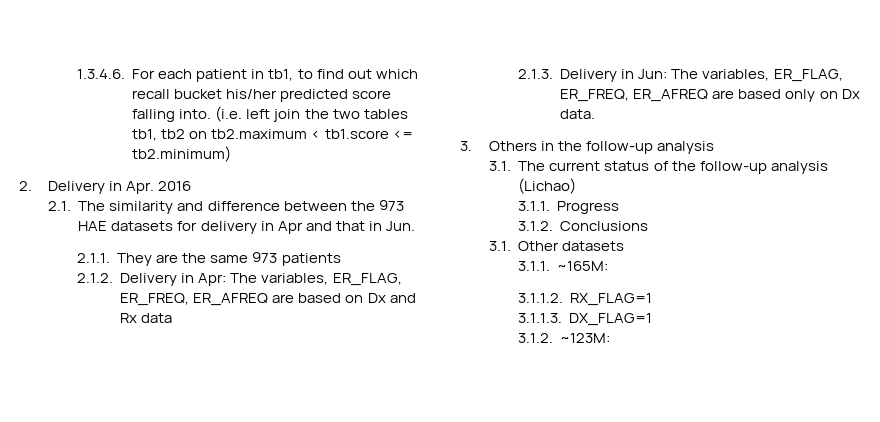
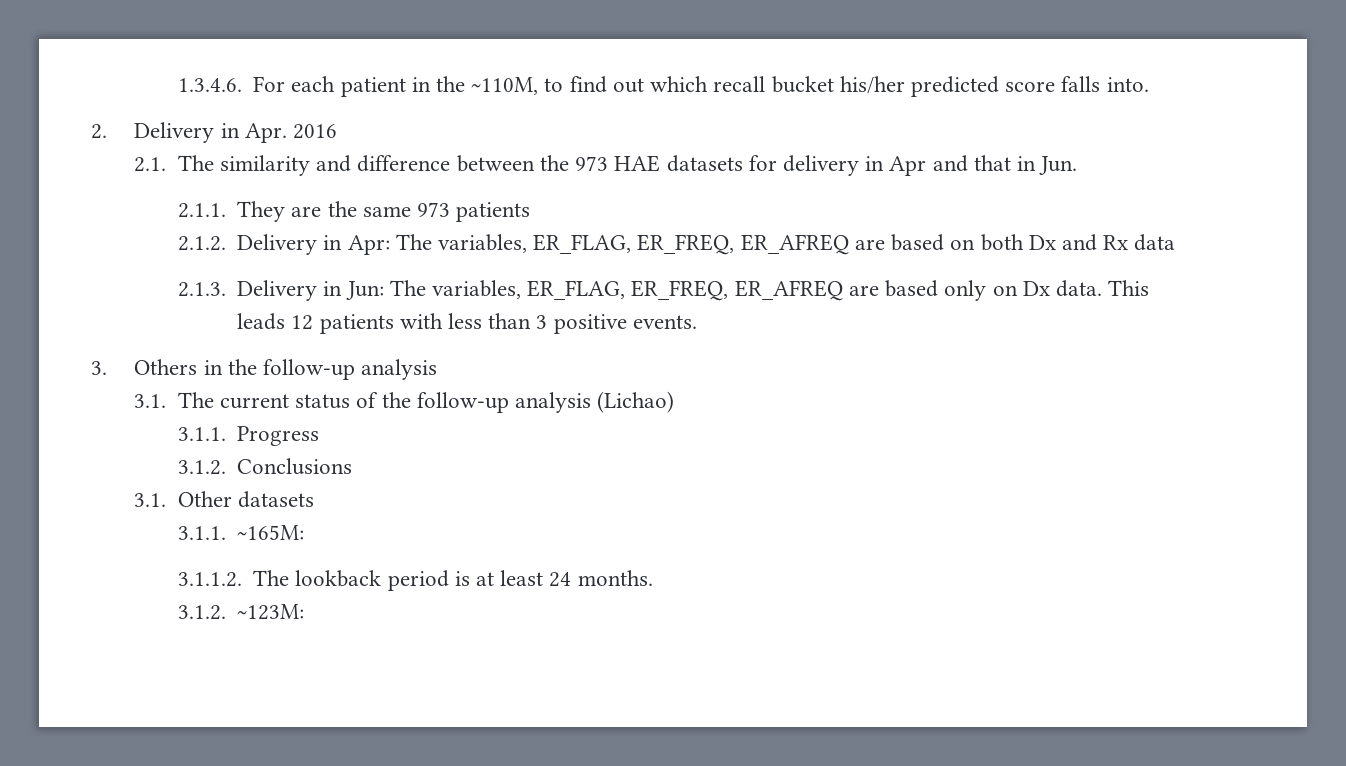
[268,69,294,81] tb1, -> [436,76,539,95] the ~110M,
[132,109,176,122] falling -> [1061,76,1101,92] falls
[215,106,408,122] [132,129,413,141] [132,146,232,162] (i.e. left join the two tables tb1, tb2 on tb2.maximum < tb1.score <= tb2.minimum) -> (1149, 84) none
(364, 299) none -> [980,234,1024,251] both
(596, 114) none -> [1108,280,1150,296] [237,313,697,334] This leads 12 patients with less than 3 positive events.
[570,293,653,306] [517,313,653,326] RX_FLAG=1 // 3.1.1.3. DX_FLAG=1 -> [253,570,653,591] The lookback period is at least 24 months.

